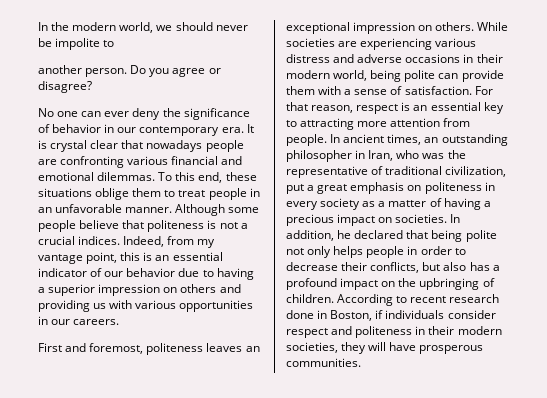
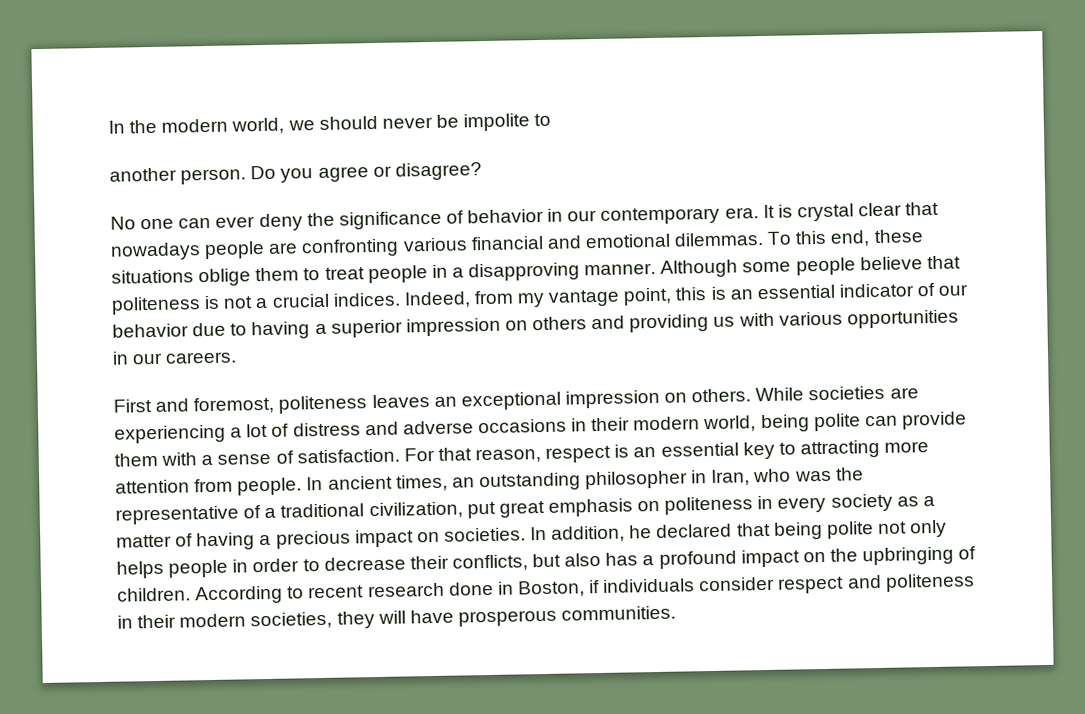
[38,204,123,213] an unfavorable -> [451,262,581,282] a disapproving
[435,38,477,47] various -> [230,423,290,438] a lot of
(384, 170) none -> [264,507,277,519] a
[307,185,315,191] a -> (496, 510) none

